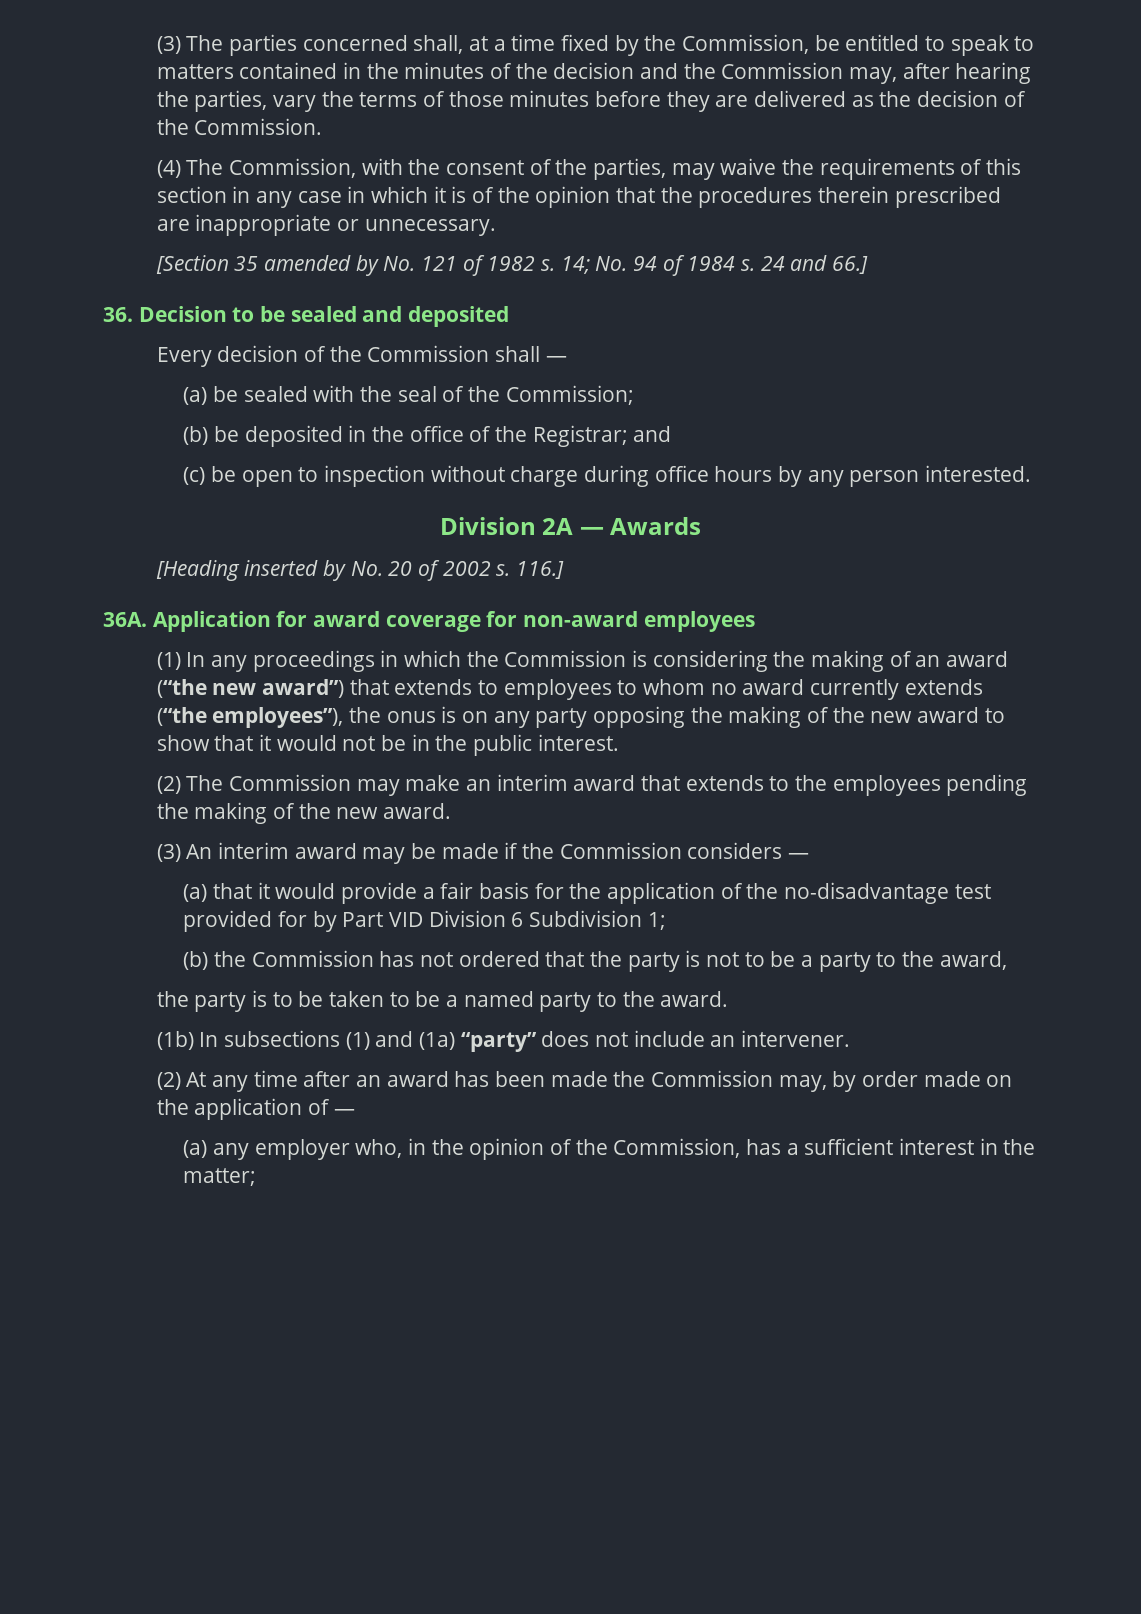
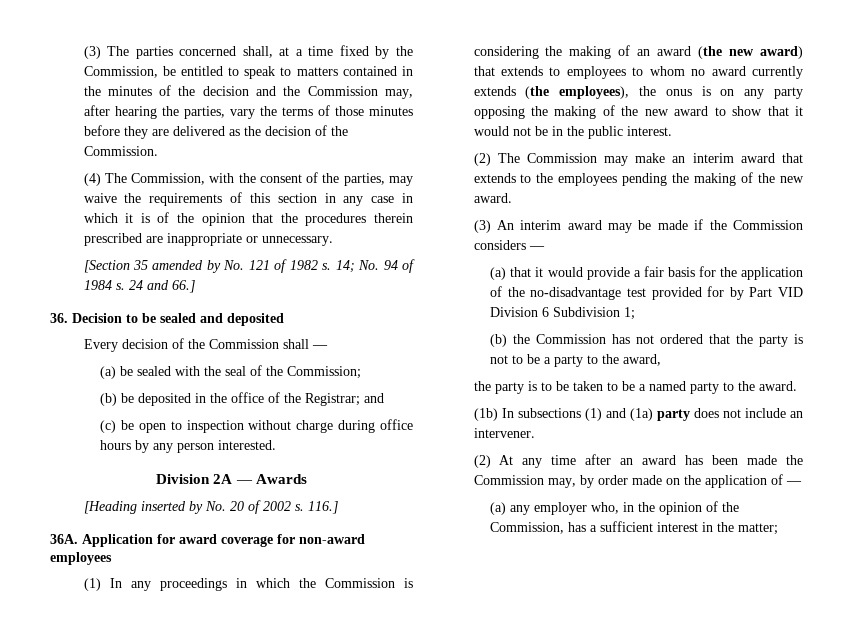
[156,679,344,698] (“the new award”) -> [698,46,803,59] (the new award)
[156,707,344,728] (“the employees”), -> [525,86,630,99] (the employees),
[460,1032,537,1052] “party” -> [656,409,690,421] party

